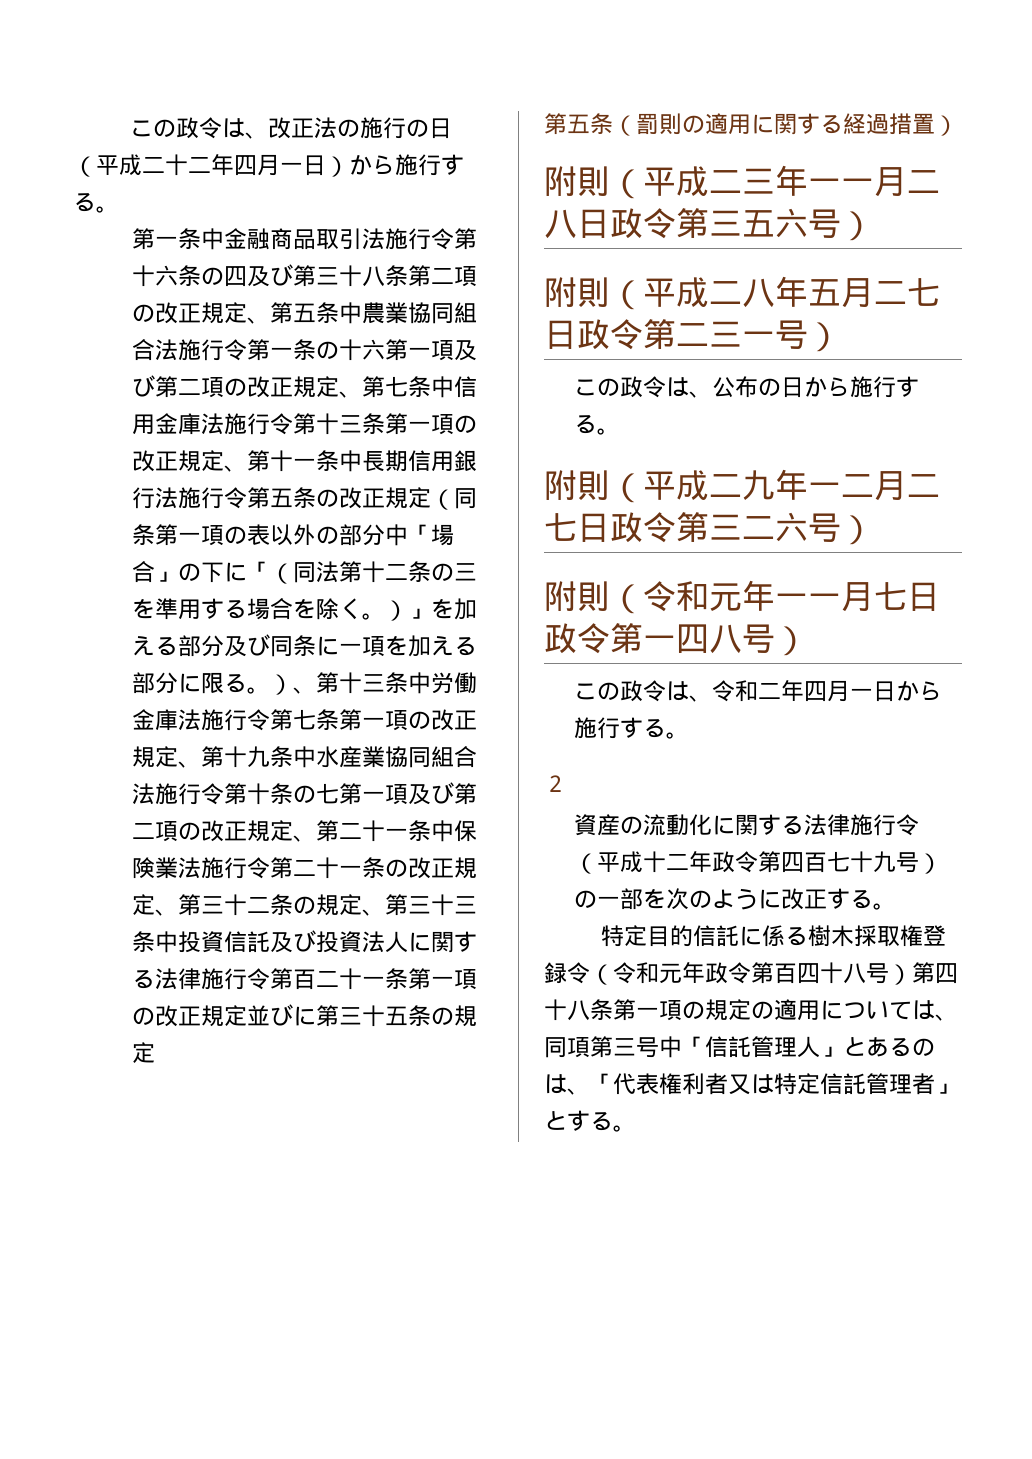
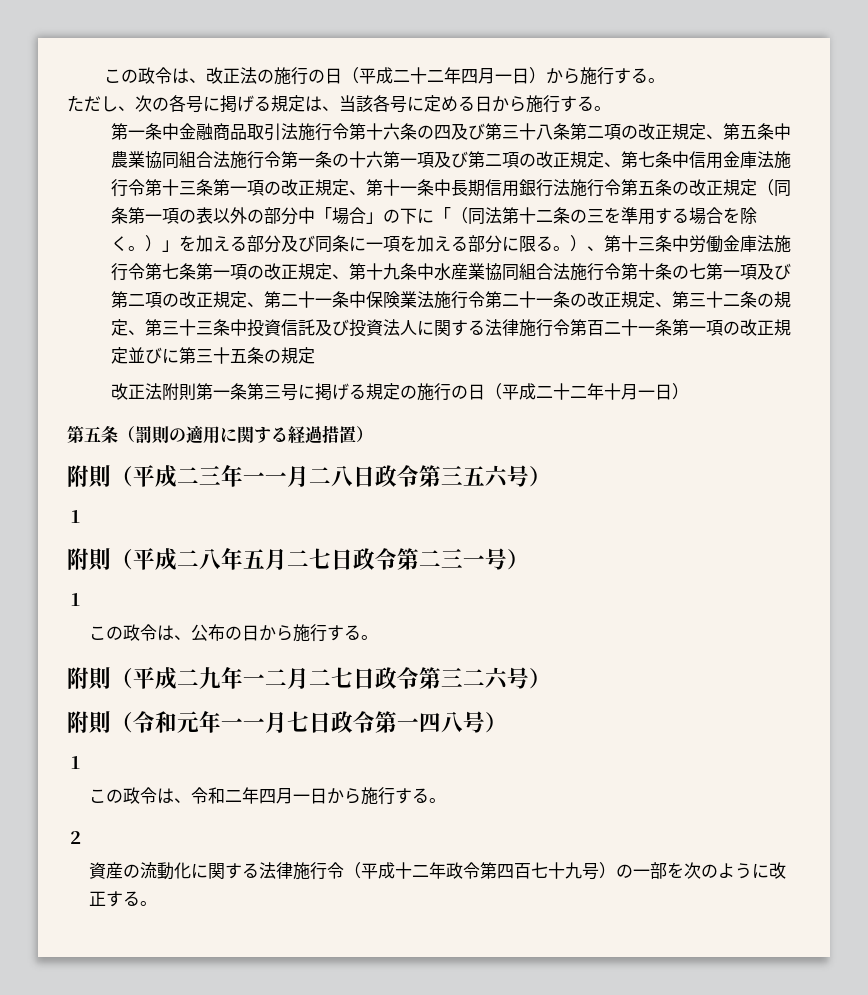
(119, 209) none -> [67,95,611,113] // ただし、次の各号に掲げる規定は、当該各号に定める日から施行する。
(156, 1052) none -> [111,383,690,401] // 改正法附則第一条第三号に掲げる規定の施行の日（平成二十二年十月一日）
(874, 226) none -> [67,510,84,523] // １
(841, 337) none -> [67,593,84,606] // １
(808, 641) none -> [67,756,84,769] // １
[601,925,947,947] [544,962,958,985] [544,999,958,1021] [544,1036,935,1058] [544,1073,958,1095] [544,1110,636,1132] // 特定目的信託に係る樹木採取権登録令（令和元年政令第百四十八号）第四十八条第一項の規定の適用については、同項第三号中「信託管理人」とあるのは、「代表権利者又は特定信託管理者」とする。 -> (158, 903) none

